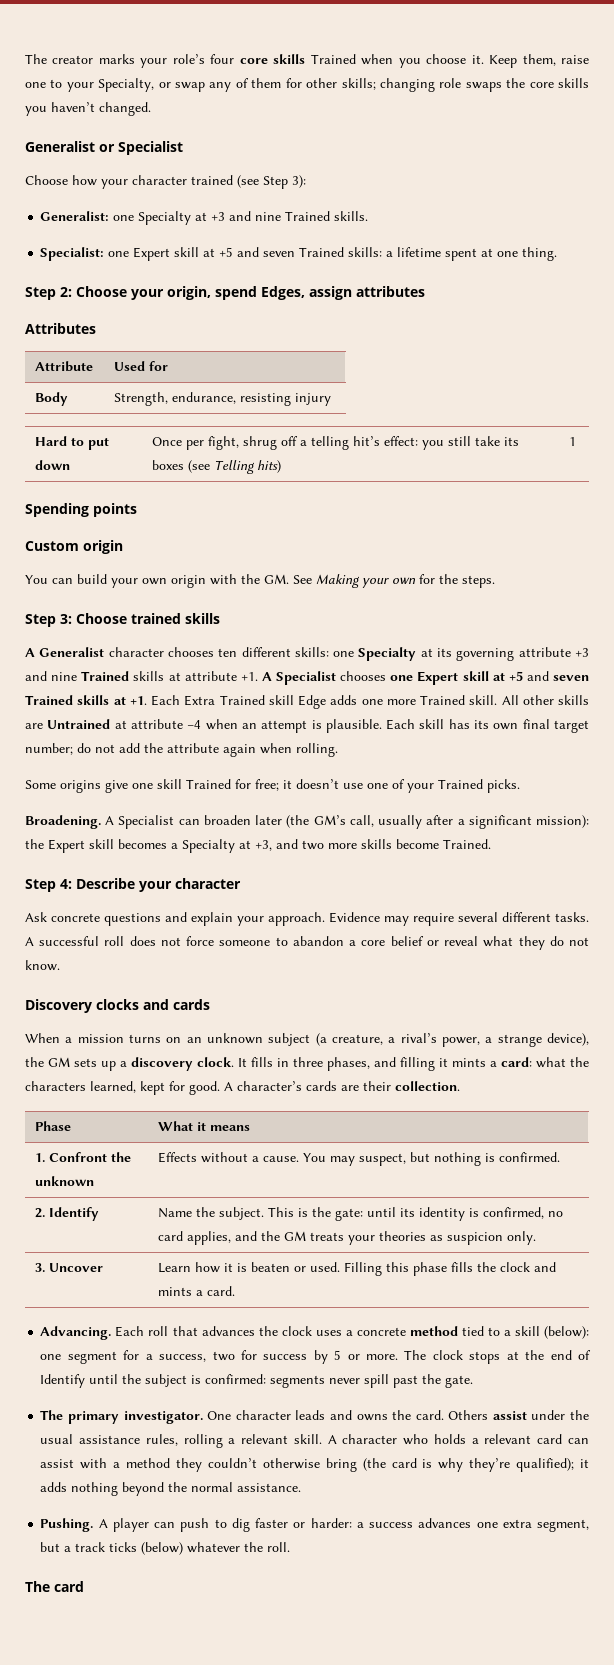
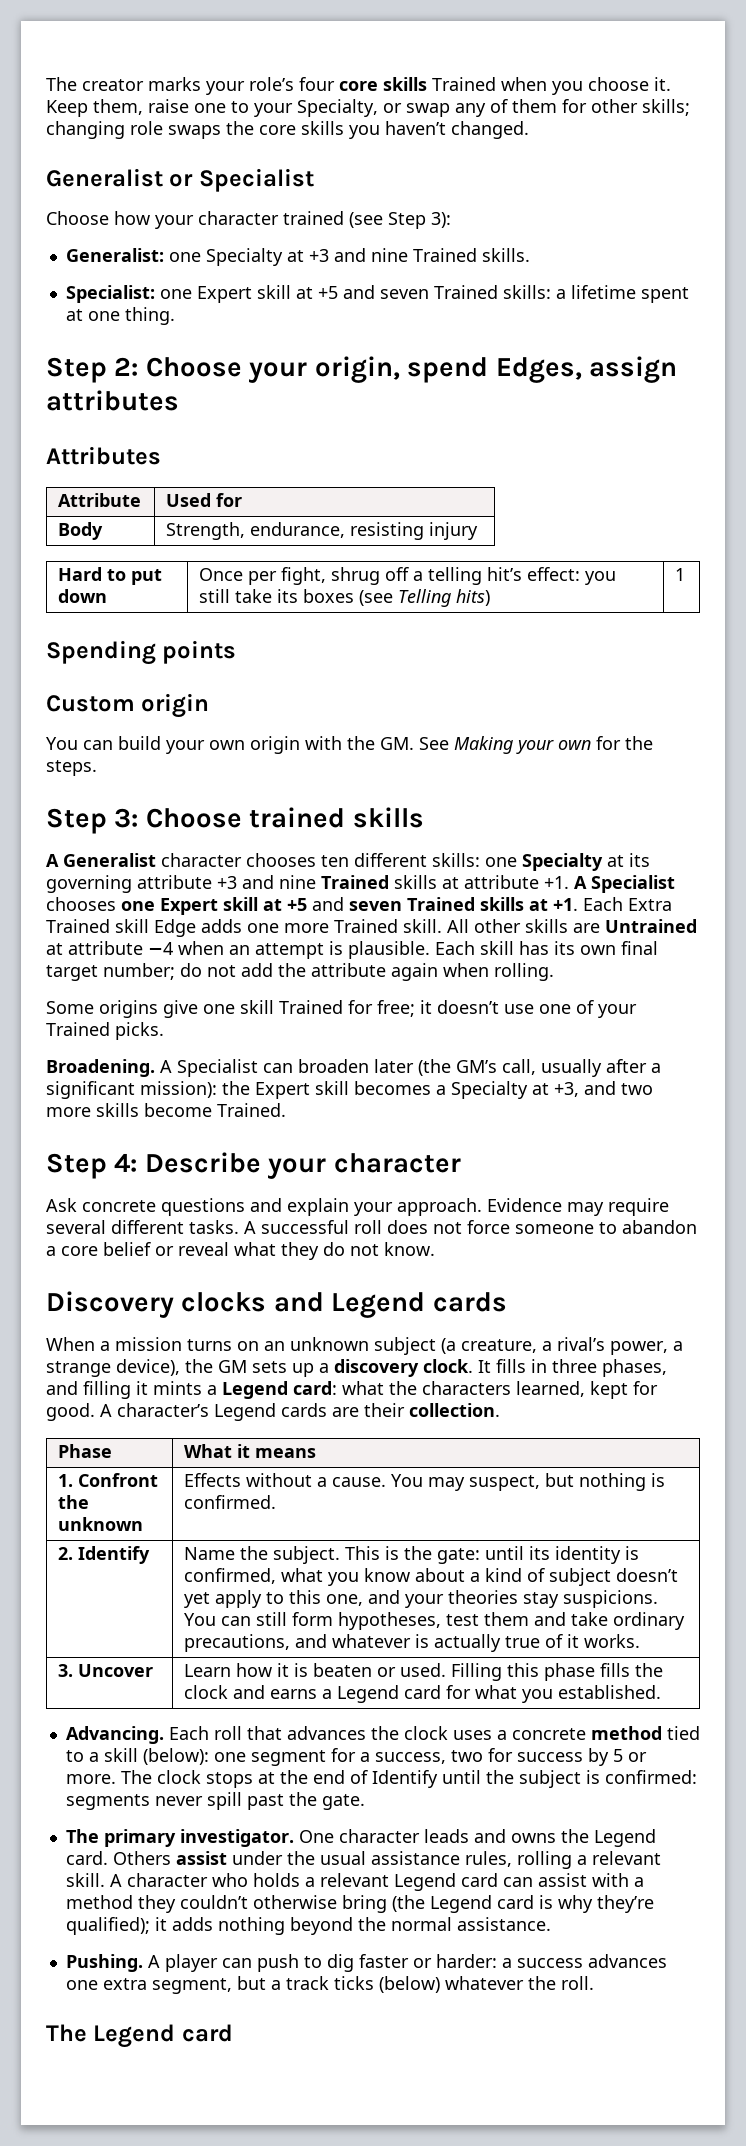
(169, 1004) none -> [331,1292,426,1318] Legend
(497, 1064) none -> [222,1381,288,1399] Legend
(302, 1086) none -> [214,1403,276,1421] Legend
[548,1211,564,1217] [158,1231,537,1245] no card applies, and the GM treats your theories as suspicion only. -> [281,1568,679,1586] [184,1590,659,1608] [184,1612,686,1630] [184,1634,641,1652] what you know about a kind of subject doesn’t yet apply to this one, and your theories stay suspicions. You can still form hypotheses, test them and take ordinary precautions, and whatever is actually true of it works.
[158,1286,236,1296] mints a card. -> [270,1685,662,1703] earns a Legend card for what you established.
(412, 1415) none -> [593,1829,656,1847] Legend
(532, 1439) none -> [393,1873,456,1891] Legend
(386, 1464) none -> [429,1895,492,1913] Legend
(50, 1586) none -> [93,2024,176,2048] Legend

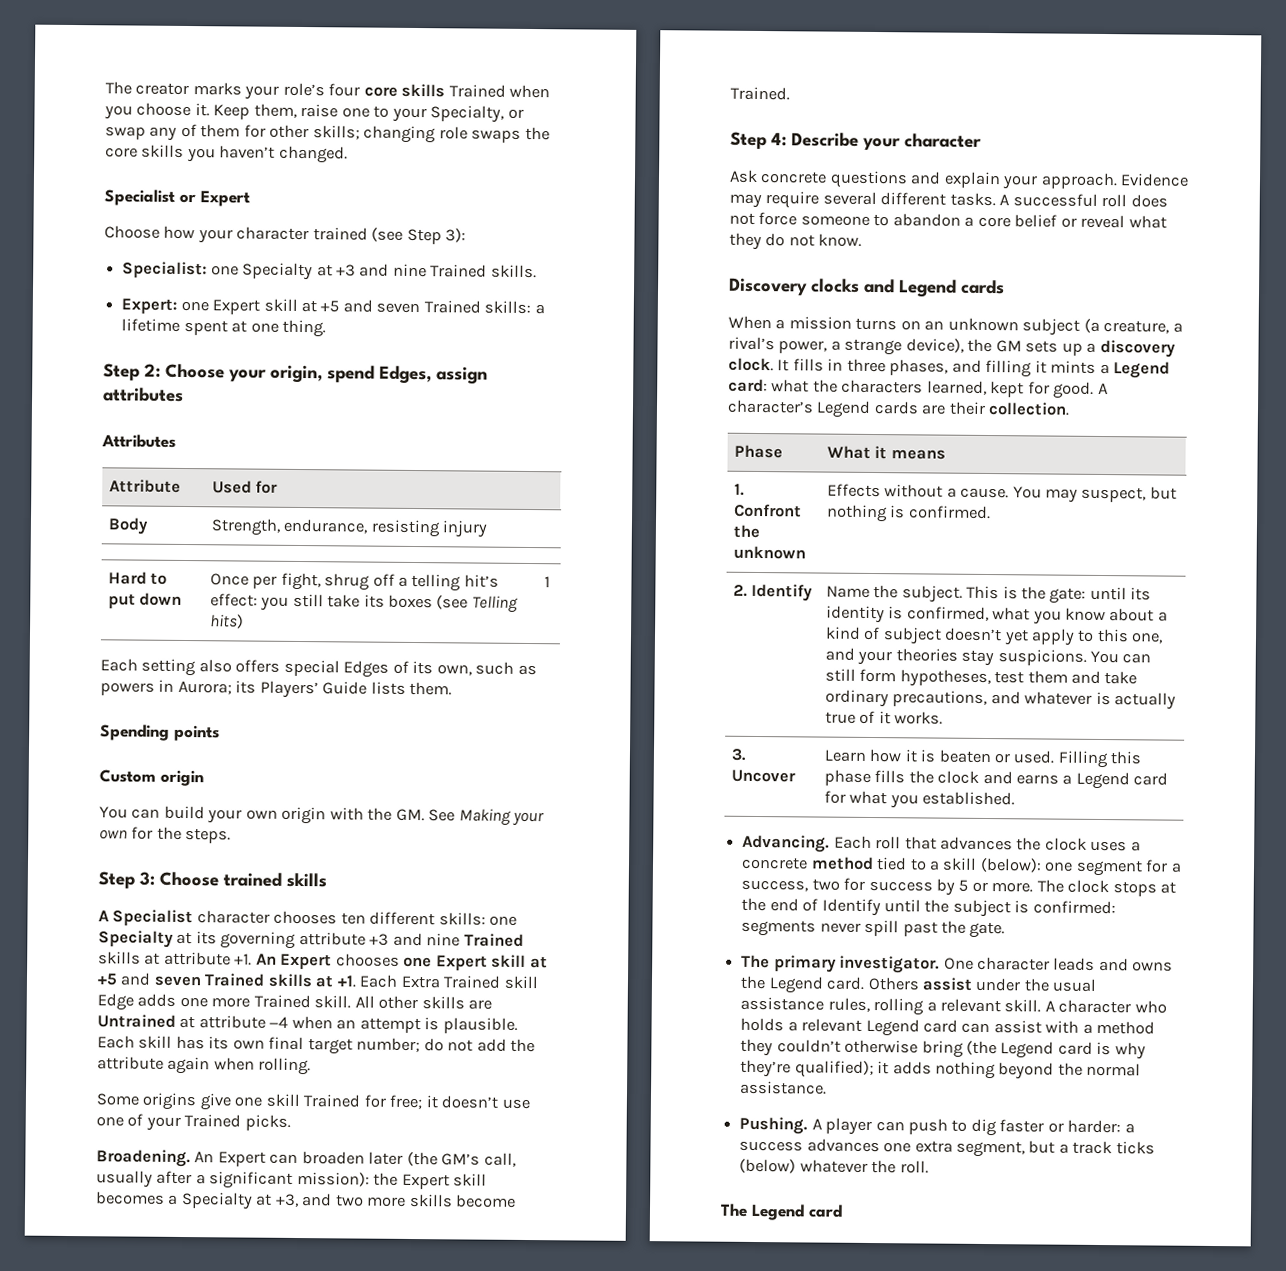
[46,168,314,192] Generalist or Specialist -> [104,189,250,207] Specialist or Expert
[65,248,164,262] Generalist: -> [122,261,208,279] Specialist:
[65,285,155,303] Specialist: -> [121,298,178,314] Expert:
(686, 574) none -> [100,658,537,678] [100,679,453,699] // Each setting also offers special Edges of its own, such as powers in Aurora; its Players’ Guide lists them.
[63,853,156,867] Generalist -> [112,909,194,927] Specialist
[574,875,675,893] A Specialist -> [255,953,333,970] An Expert
[160,1059,258,1077] A Specialist -> [194,1151,266,1167] An Expert

